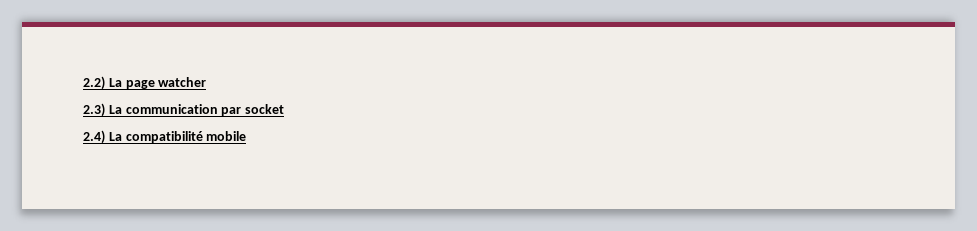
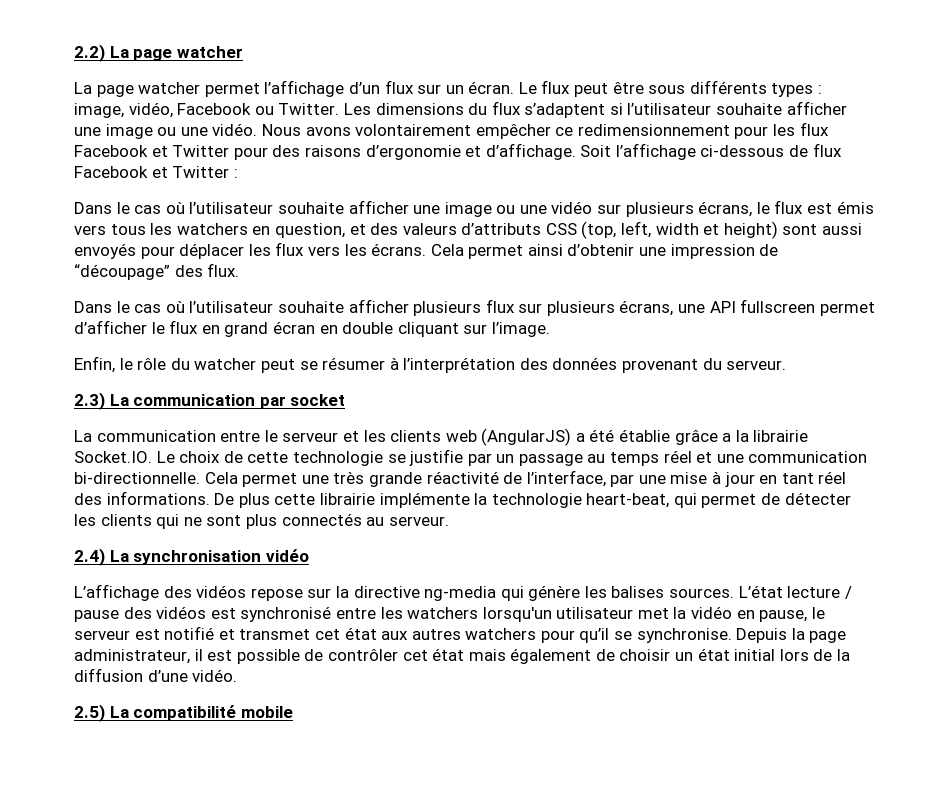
(207, 82) none -> [74,80,823,97] [74,101,847,118] [74,122,829,139] [74,143,842,160] [74,166,238,178] [74,200,874,217] [74,221,863,239] [74,242,779,259] [74,263,240,280] [74,299,875,316] [74,320,550,337] [74,356,787,373] // La page watcher permet l’affichage d’un flux sur un écran. Le flux peut être sous différents types : image, vidéo, Facebook ou Twitter. Les dimensions du flux s’adaptent si l’utilisateur souhaite afficher une image ou une vidéo. Nous avons volontairement empêcher ce redimensionnement pour les flux Facebook et Twitter pour des raisons d’ergonomie et d’affichage. Soit l’affichage ci-dessous de flux Facebook et Twitter : // Dans le cas où l’utilisateur souhaite afficher une image ou une vidéo sur plusieurs écrans, le flux est émis vers tous les watchers en question, et des valeurs d’attributs CSS (top, left, width et height) sont aussi envoyés pour déplacer les flux vers les écrans. Cela permet ainsi d’obtenir une impression de “découpage” des flux. // Dans le cas où l’utilisateur souhaite afficher plusieurs flux sur plusieurs écrans, une API fullscreen permet d’afficher le flux en grand écran en double cliquant sur l’image. // Enfin, le rôle du watcher peut se résumer à l’interprétation des données provenant du serveur.
[83,130,105,144] 2.4) -> [74,428,809,446] [74,449,868,466] [74,470,847,487] [74,491,851,508] [74,513,449,529] [74,548,309,566] [74,584,852,601] [74,606,825,622] [74,626,847,643] [74,648,851,664] [74,668,238,682] [74,704,105,722] La communication entre le serveur et les clients web (AngularJS) a été établie grâce a la librairie Socket.IO. Le choix de cette technologie se justifie par un passage au temps réel et une communication bi-directionnelle. Cela permet une très grande réactivité de l’interface, par une mise à jour en tant réel des informations. De plus cette librairie implémente la technologie heart-beat, qui permet de détecter les clients qui ne sont plus connectés au serveur. // 2.4) La synchronisation vidéo // L’affichage des vidéos repose sur la directive ng-media qui génère les balises sources. L’état lecture / pause des vidéos est synchronisé entre les watchers lorsqu'un utilisateur met la vidéo en pause, le serveur est notifié et transmet cet état aux autres watchers pour qu’il se synchronise. Depuis la page administrateur, il est possible de contrôler cet état mais également de choisir un état initial lors de la diffusion d’une vidéo. // 2.5)

